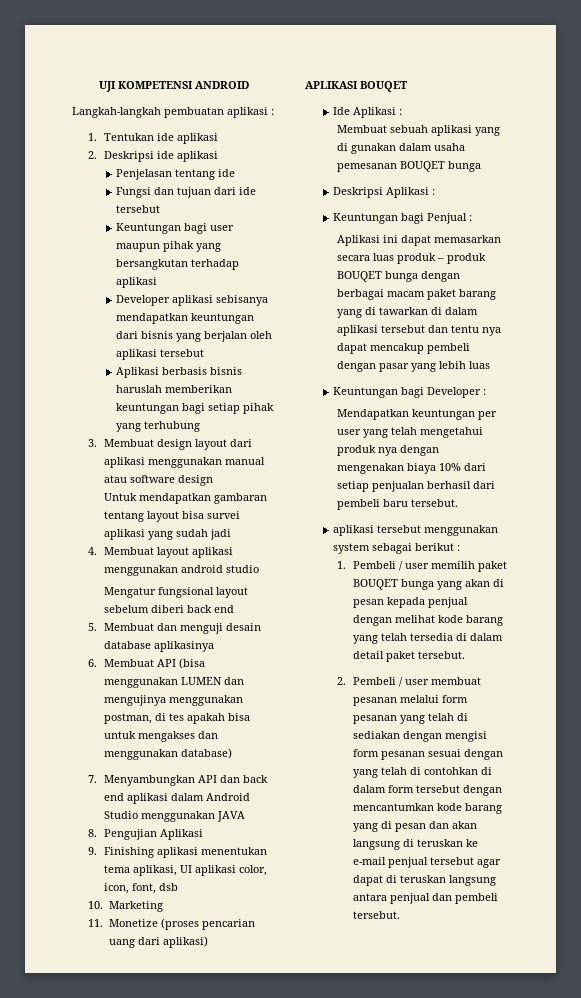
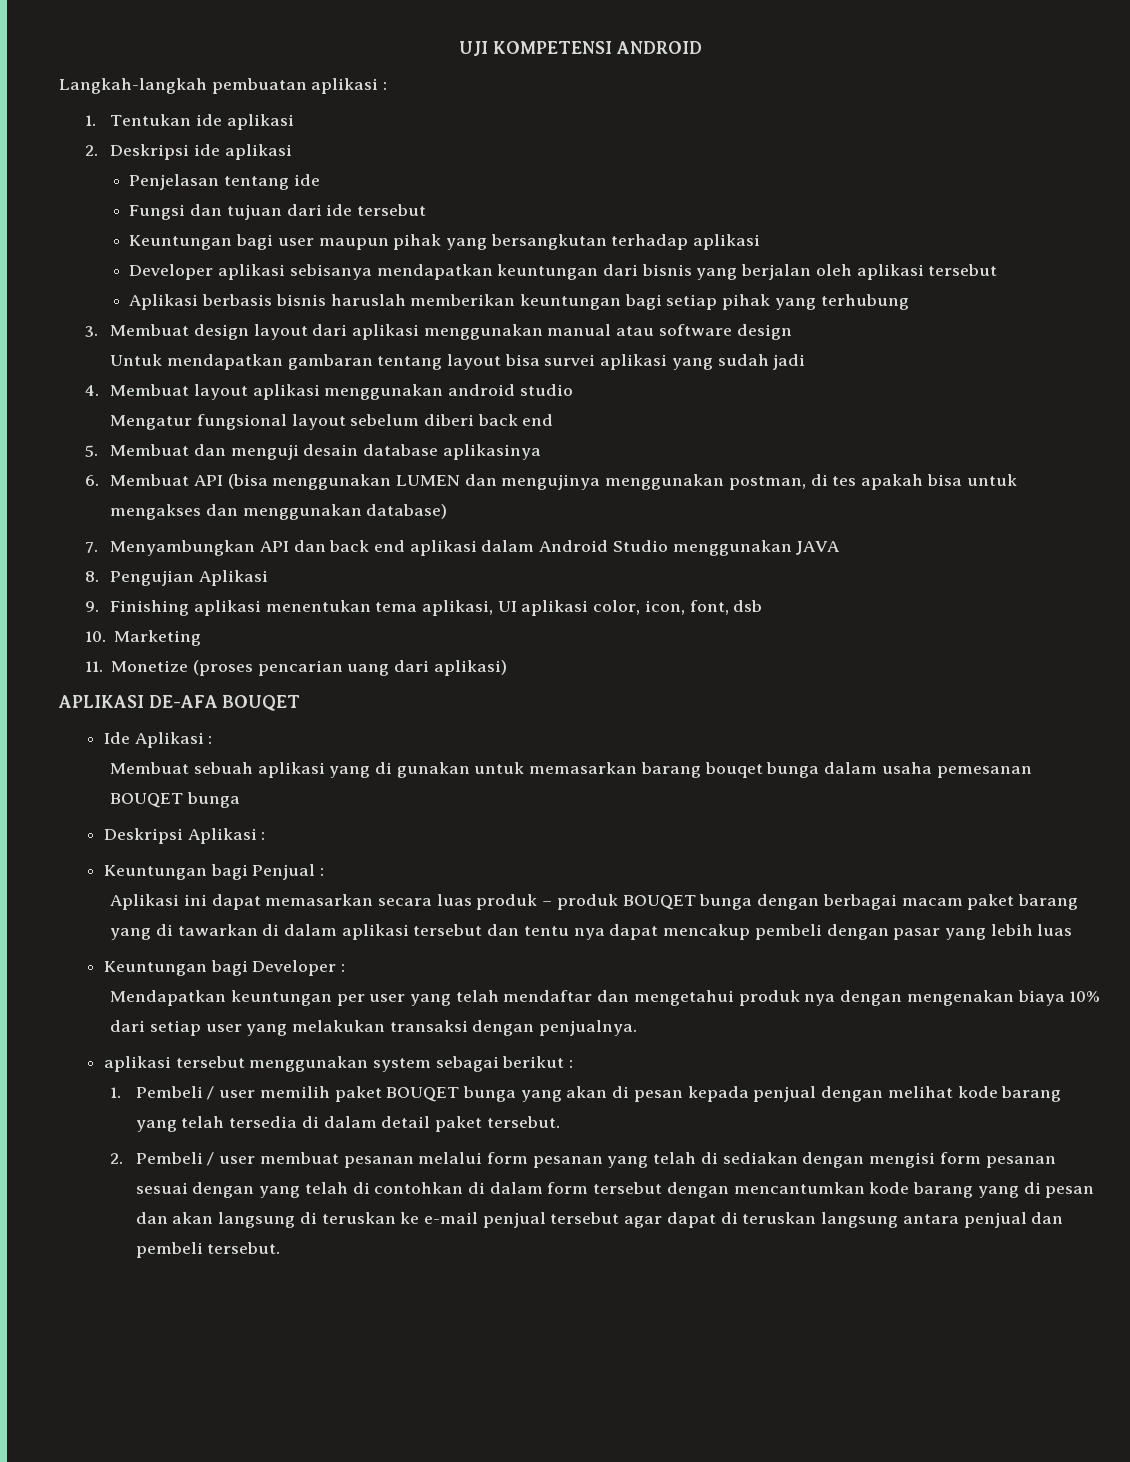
(358, 85) none -> [148,695,218,708] DE-AFA
(397, 148) none -> [474,762,820,778] untuk memasarkan barang bouqet bunga
(418, 431) none -> [503,990,630,1002] mendaftar dan
[372,481,496,492] [337,499,459,510] penjualan berhasil dari pembeli baru tersebut. -> [205,1020,638,1036] user yang melakukan transaksi dengan penjualnya.

